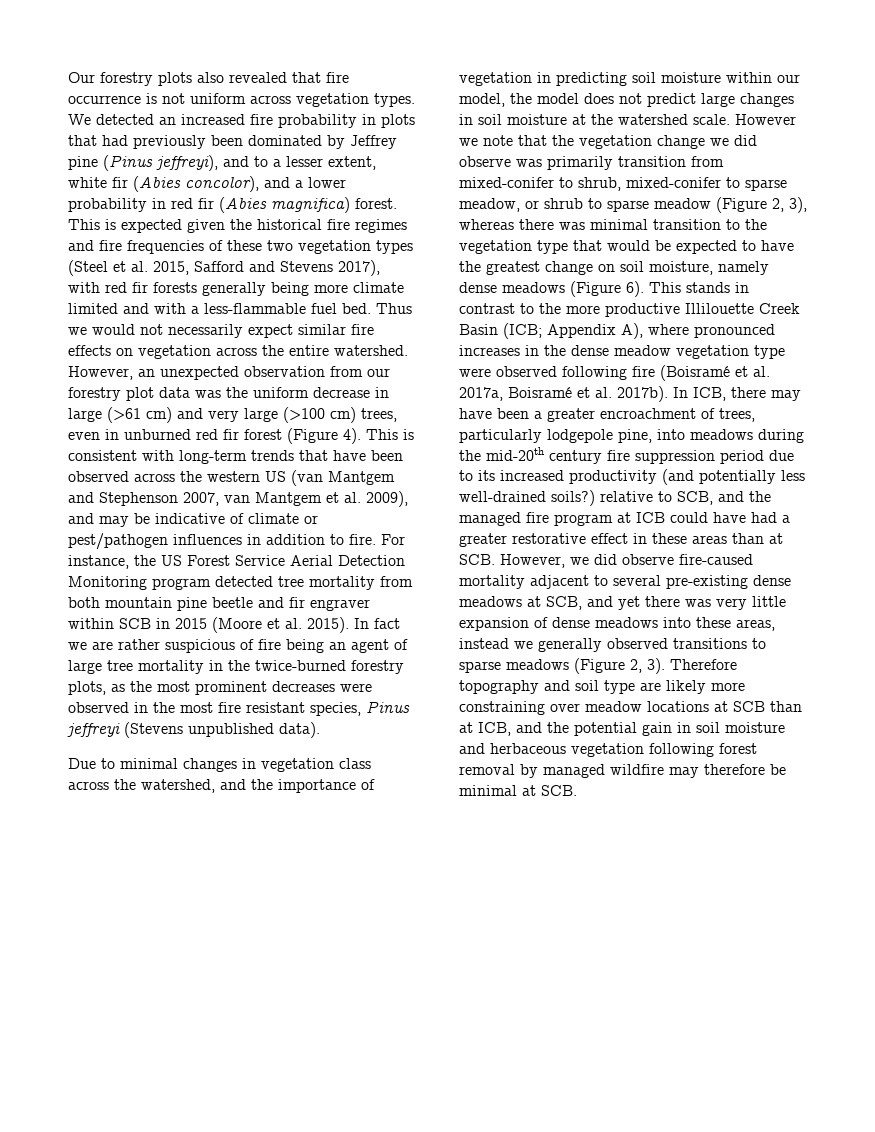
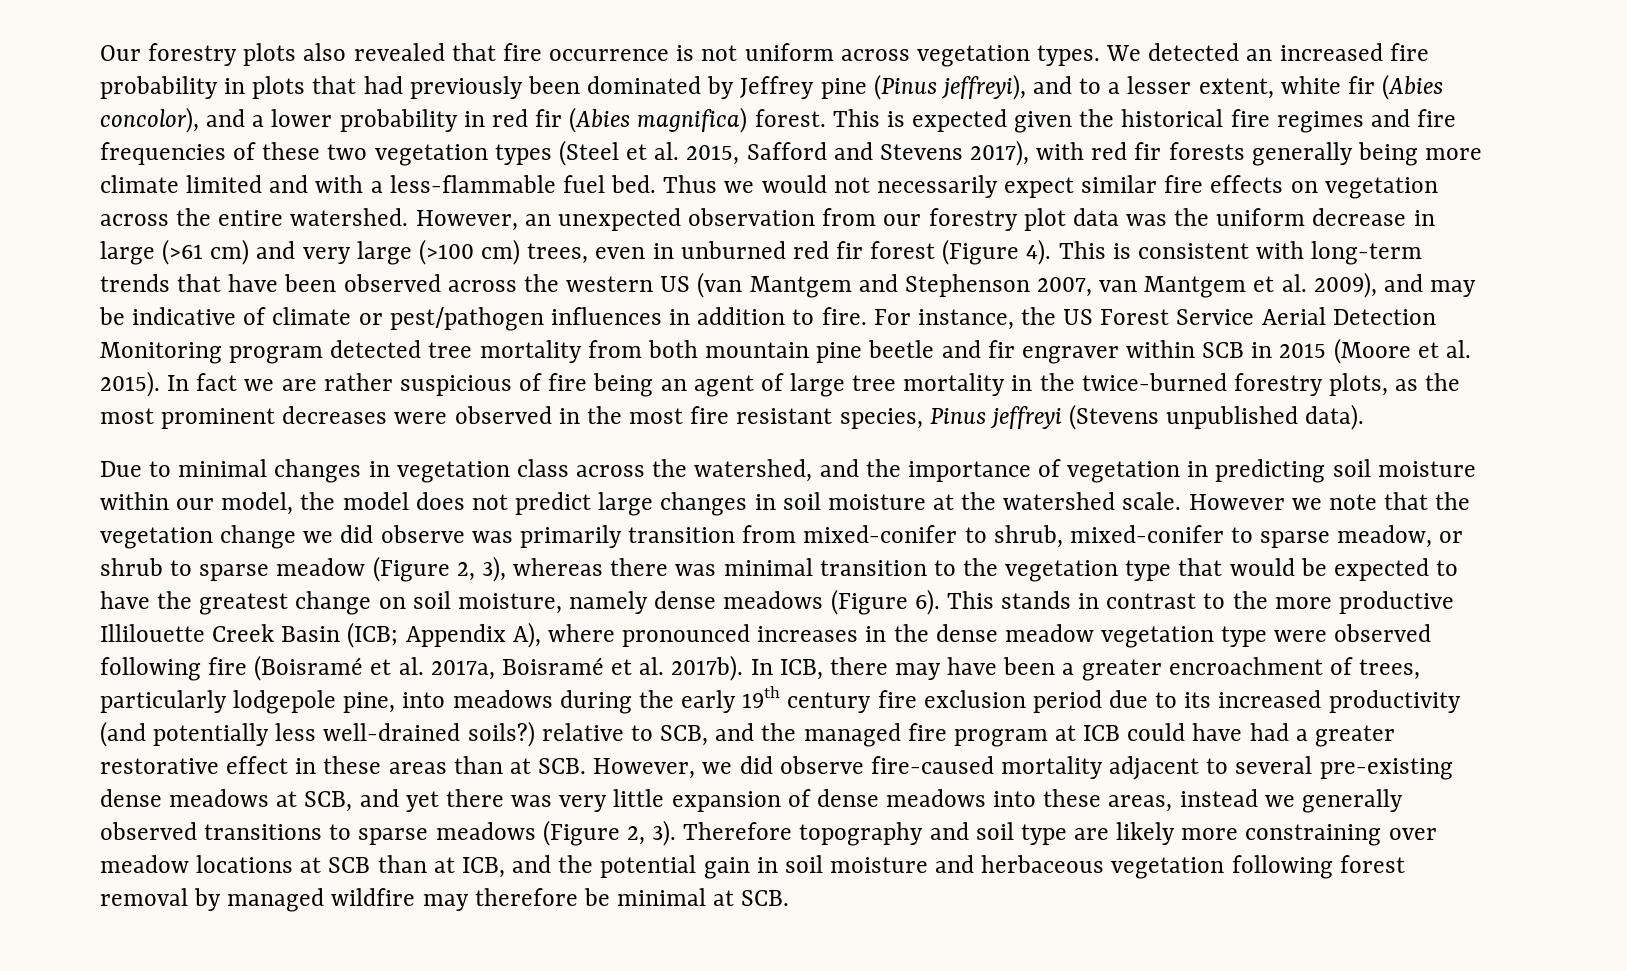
[486,447,544,461] mid-20th -> [681,686,781,713] early 19th
[635,450,715,464] suppression -> [923,690,1026,708] exclusion

